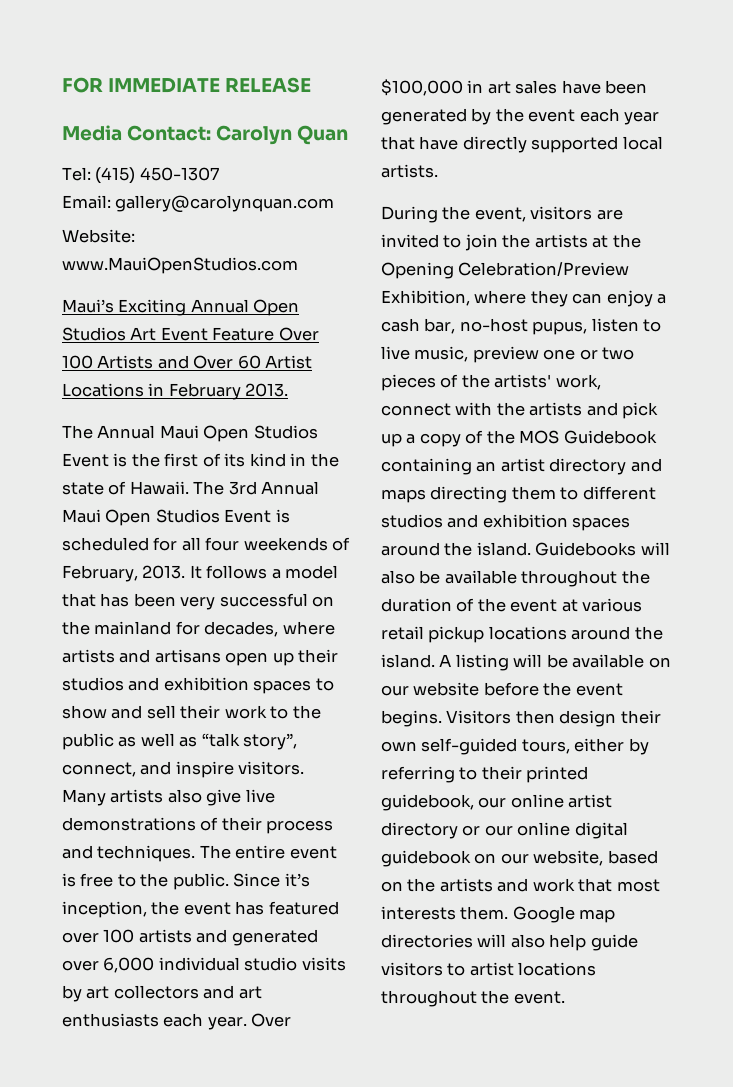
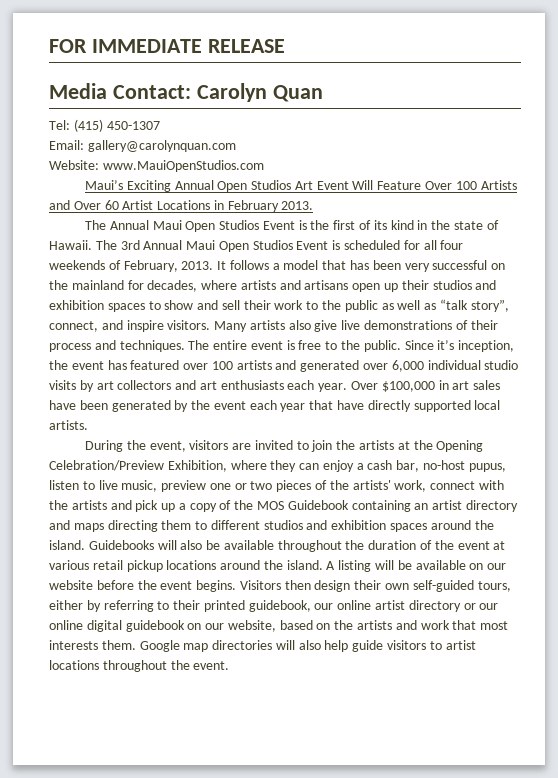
(208, 334) none -> [352,180,374,190] Will

